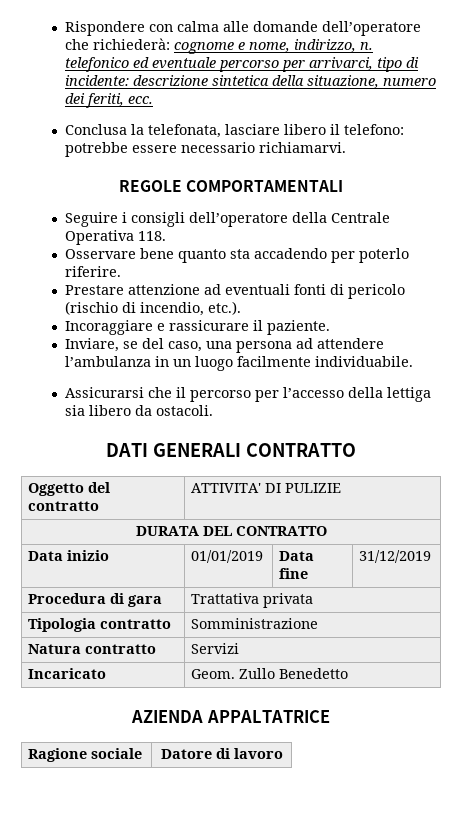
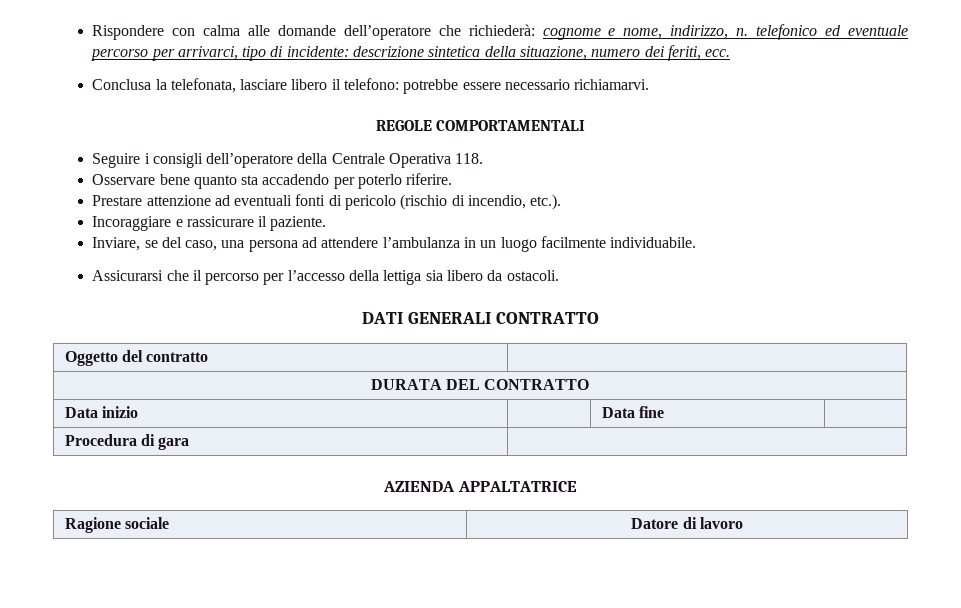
[191,483,342,493] ATTIVITA' DI PULIZIE -> (209, 357) none
[191,550,264,563] 01/01/2019 -> (138, 412) none
[359,550,432,563] 31/12/2019 -> (664, 412) none
[191,593,314,608] [28,618,172,632] [191,618,319,629] [28,644,157,654] [191,643,240,654] [28,668,107,679] [191,668,349,679] Trattativa privata // Tipologia contratto | Somministrazione // Natura contratto | Servizi // Incaricato | Geom. Zullo Benedetto -> (190, 443) none

